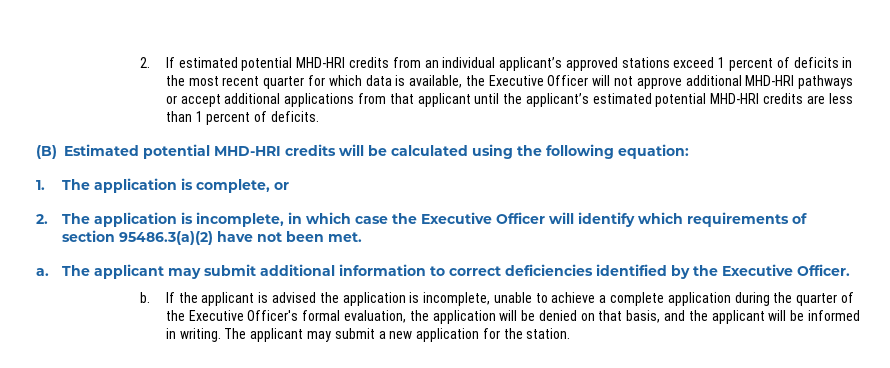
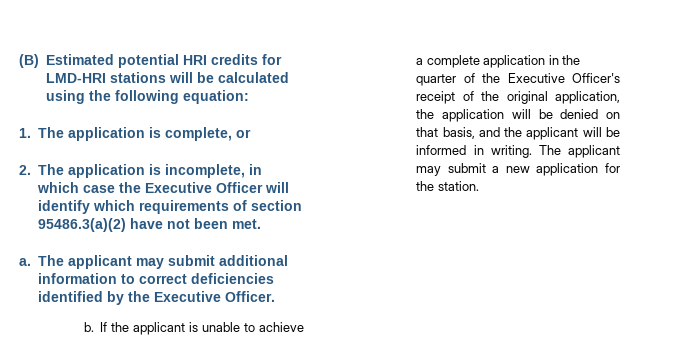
[139,57,853,71] [165,75,854,89] [165,93,853,107] [165,111,319,125] [36,144,336,159] 2. If estimated potential MHD-HRI credits from an individual applicant’s approved stations exceed 1 percent of deficits in the most recent quarter for which data is available, the Executive Officer will not approve additional MHD-HRI pathways or accept additional applications from that applicant until the applicant’s estimated potential MHD-HRI credits are less than 1 percent of deficits. // (B) Estimated potential MHD-HRI credits -> [19,54,282,68] [45,72,166,83] (B) Estimated potential HRI credits for LMD-HRI stations
[271,292,491,306] advised the application is incomplete, -> (199, 327) none
[734,292,770,306] during -> [548,55,559,65] in
[302,310,406,323] formal evaluation, -> [416,91,620,104] receipt of the original application,

